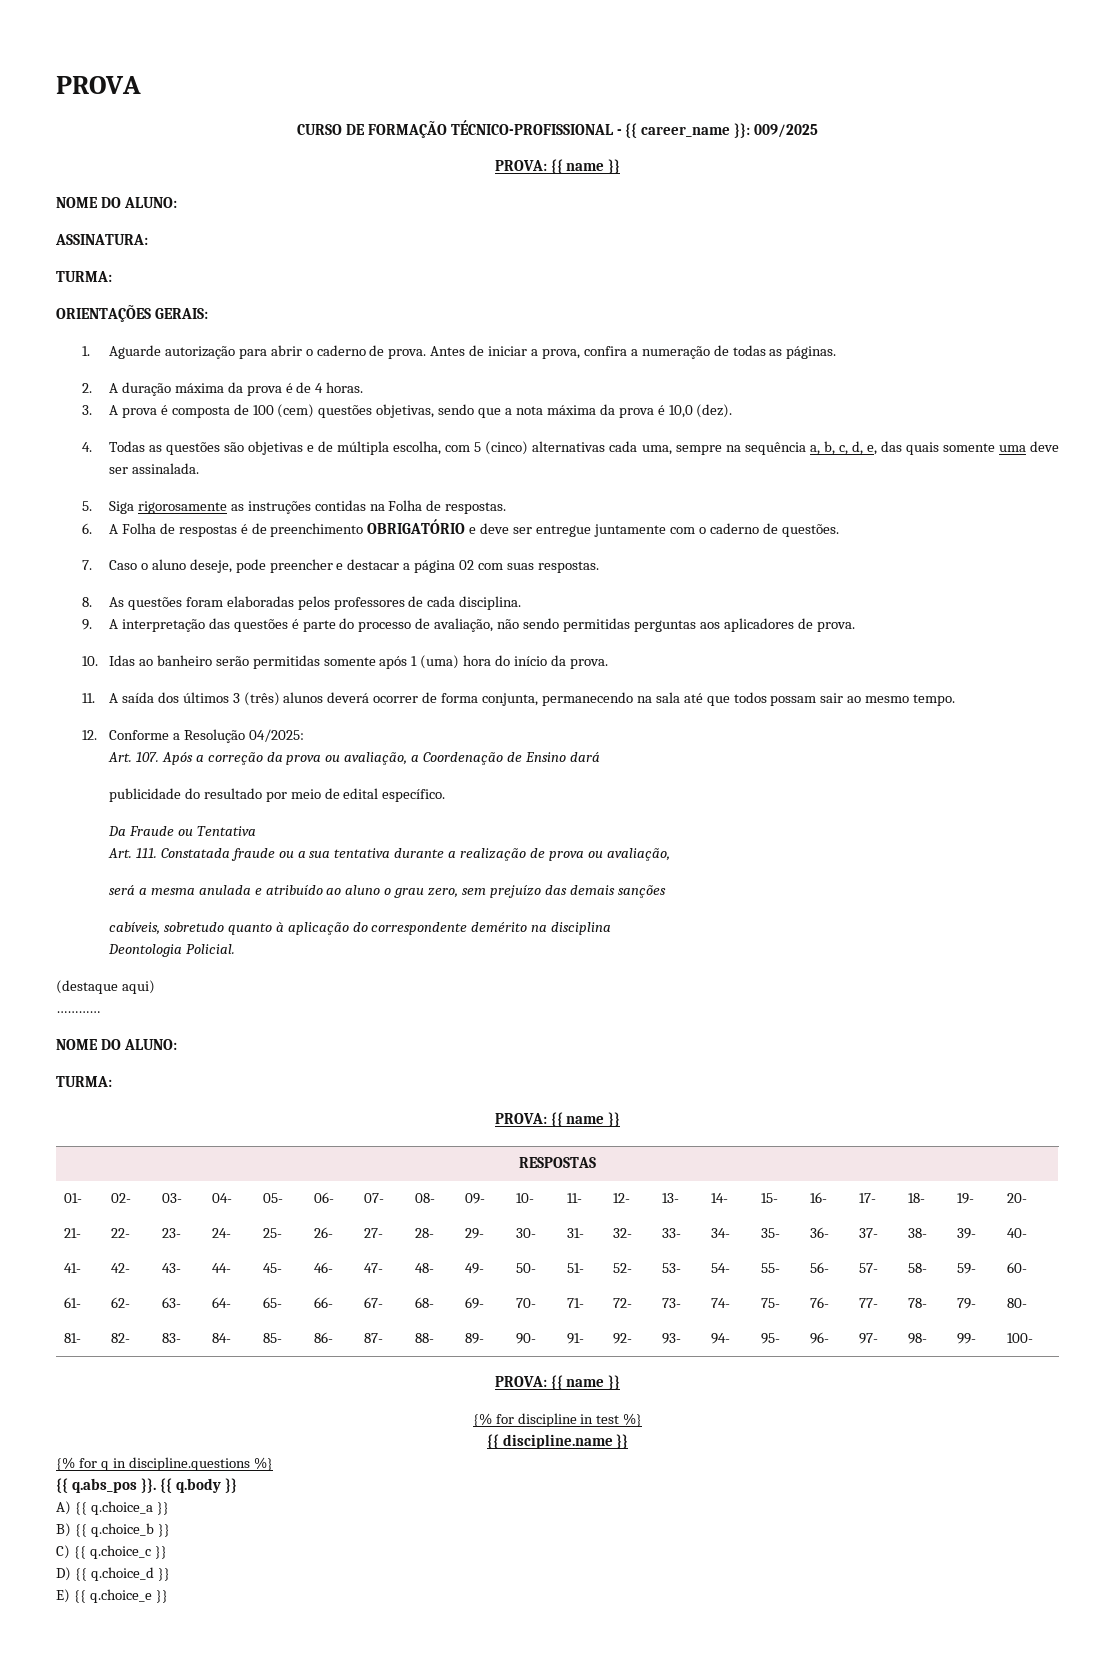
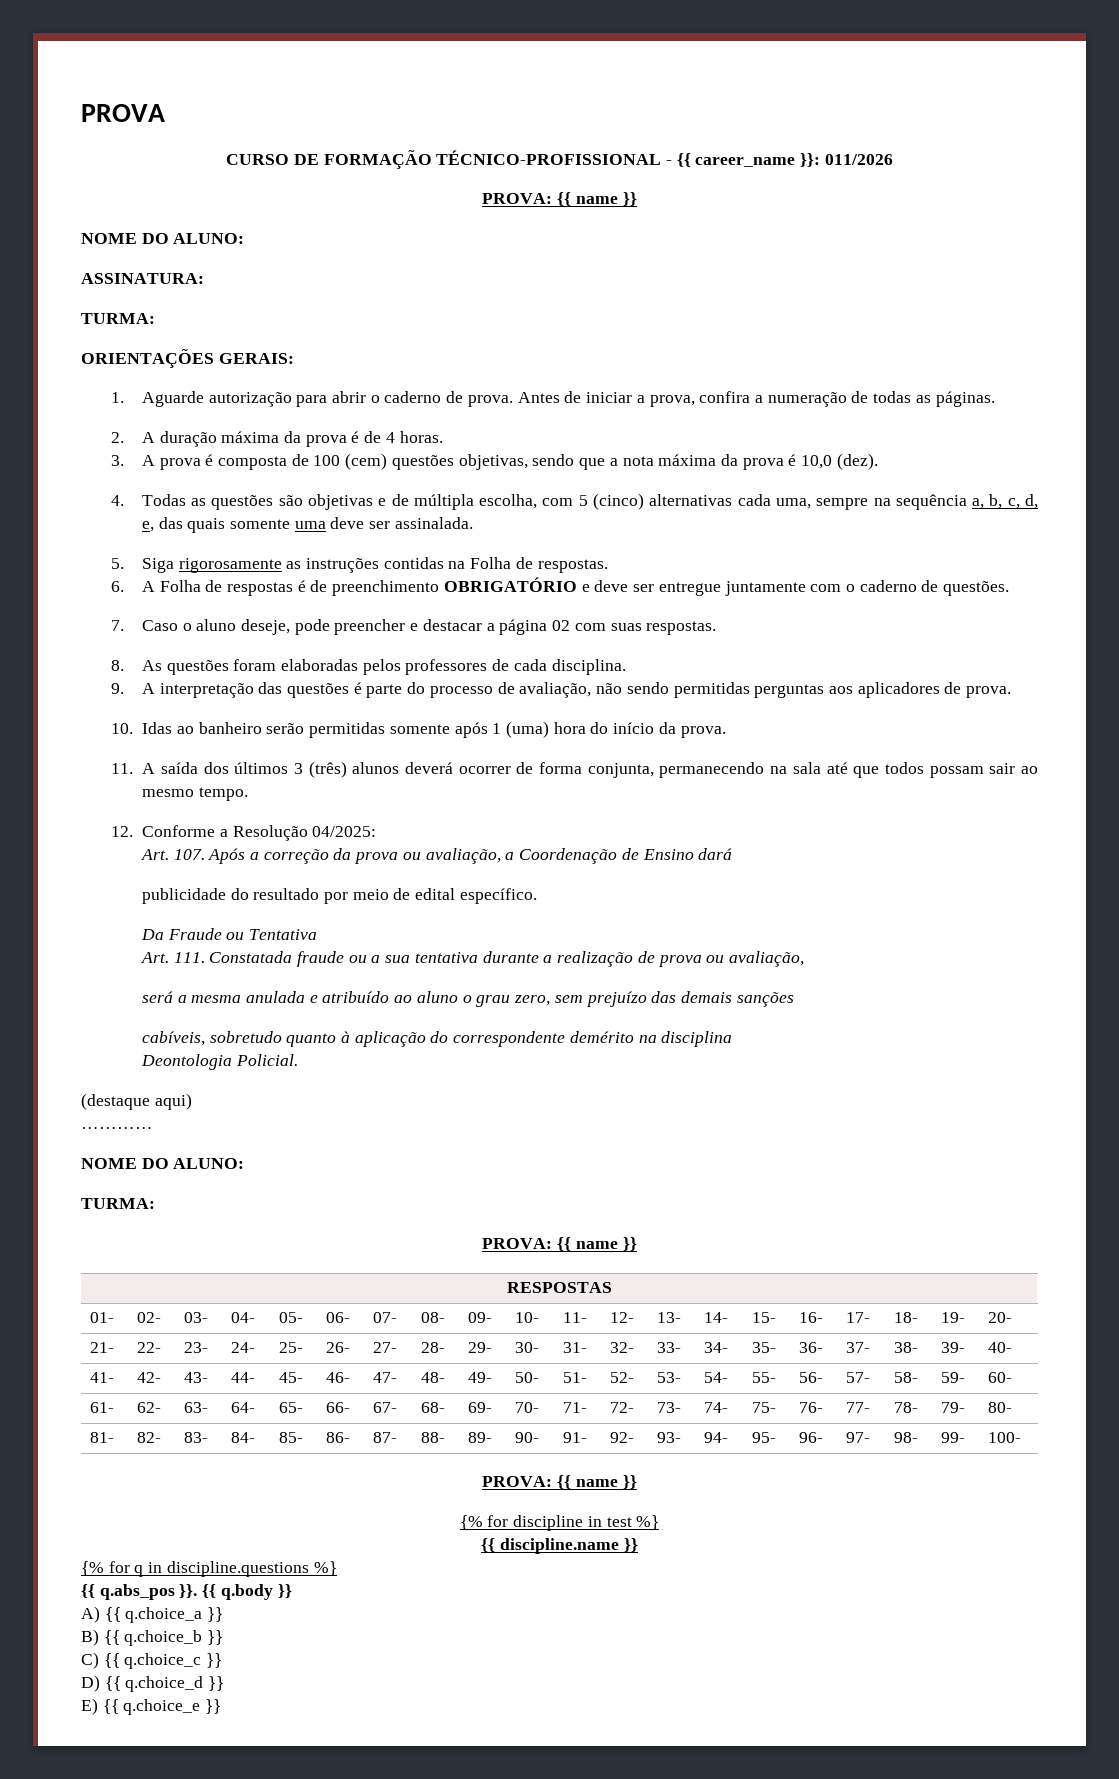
[754,124,819,138] 009/2025 -> [824,154,893,165] 011/2026

